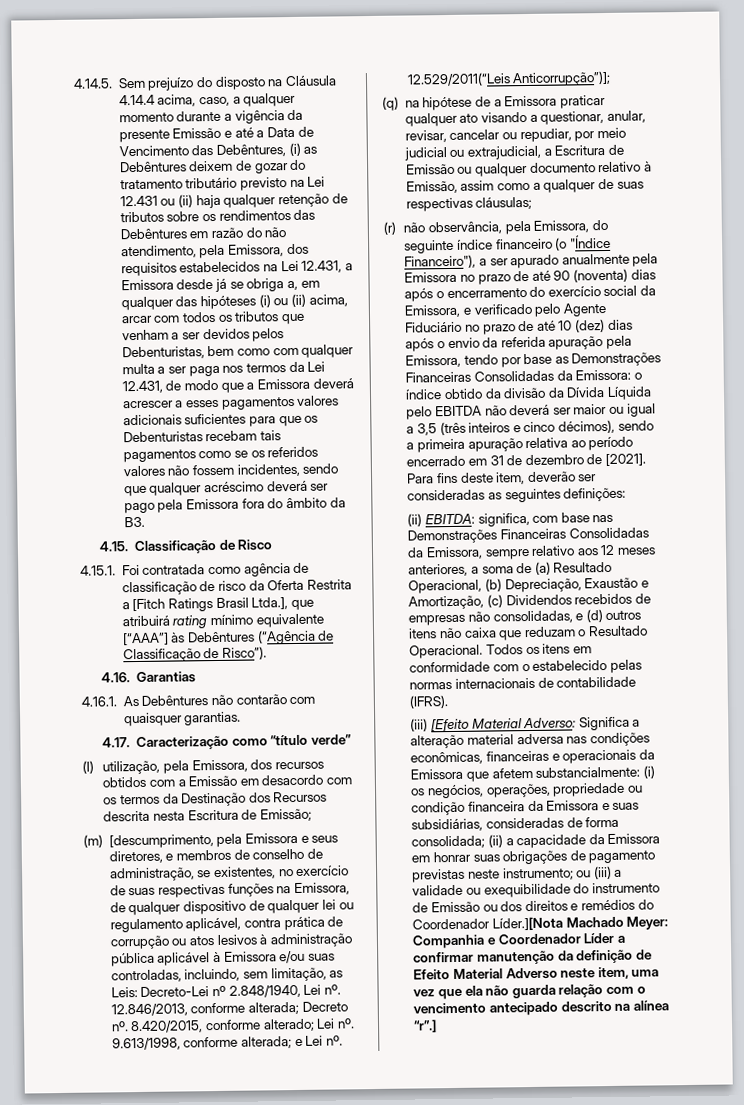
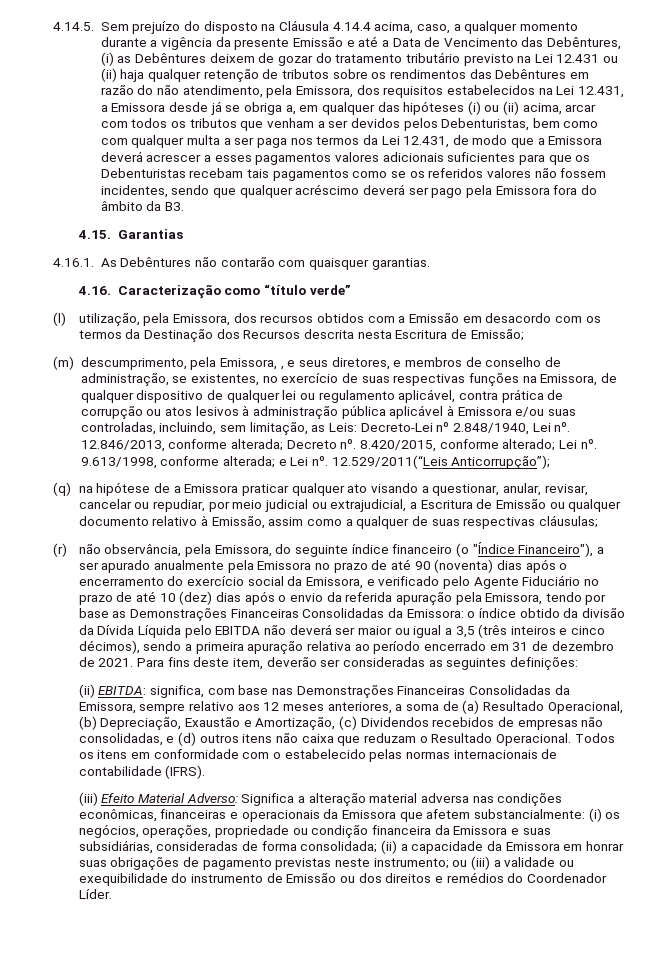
[134,539,273,555] [80,562,310,577] [121,579,352,596] [121,597,314,612] [121,613,324,629] [122,629,335,646] [122,646,268,663] [101,672,131,683] Classificação de Risco // 4.15.1. Foi contratada como agência de classificação de risco da Oferta Restrita a [Fitch Ratings Brasil Ltda.], que atribuirá rating mínimo equivalente [“AAA”] às Debêntures (“Agência de Classificação de Risco”). // 4.16. -> (111, 234) none
[102,737,131,748] 4.17. -> [77,286,111,295] 4.16.
[108,832,299,849] [descumprimento, pela Emissora -> [80,357,284,370] descumprimento, pela Emissora, ,
[512,70,612,87] Anticorrupção”)]; -> [451,455,551,469] Anticorrupção”);
[605,453,647,467] [2021]. -> [98,658,134,667] 2021.
[430,718,469,733] [Efeito -> [101,793,135,803] Efeito
[491,916,669,931] [412,932,625,949] [413,949,653,965] [413,966,660,980] [413,984,646,1000] [413,1000,669,1016] [413,1019,438,1033] Líder.][Nota Machado Meyer: Companhia e Coordenador Líder a confirmar manutenção da definição de Efeito Material Adverso neste item, uma vez que ela não guarda relação com o vencimento antecipado descrito na alínea “r”.] -> [78,889,112,899] Líder.

